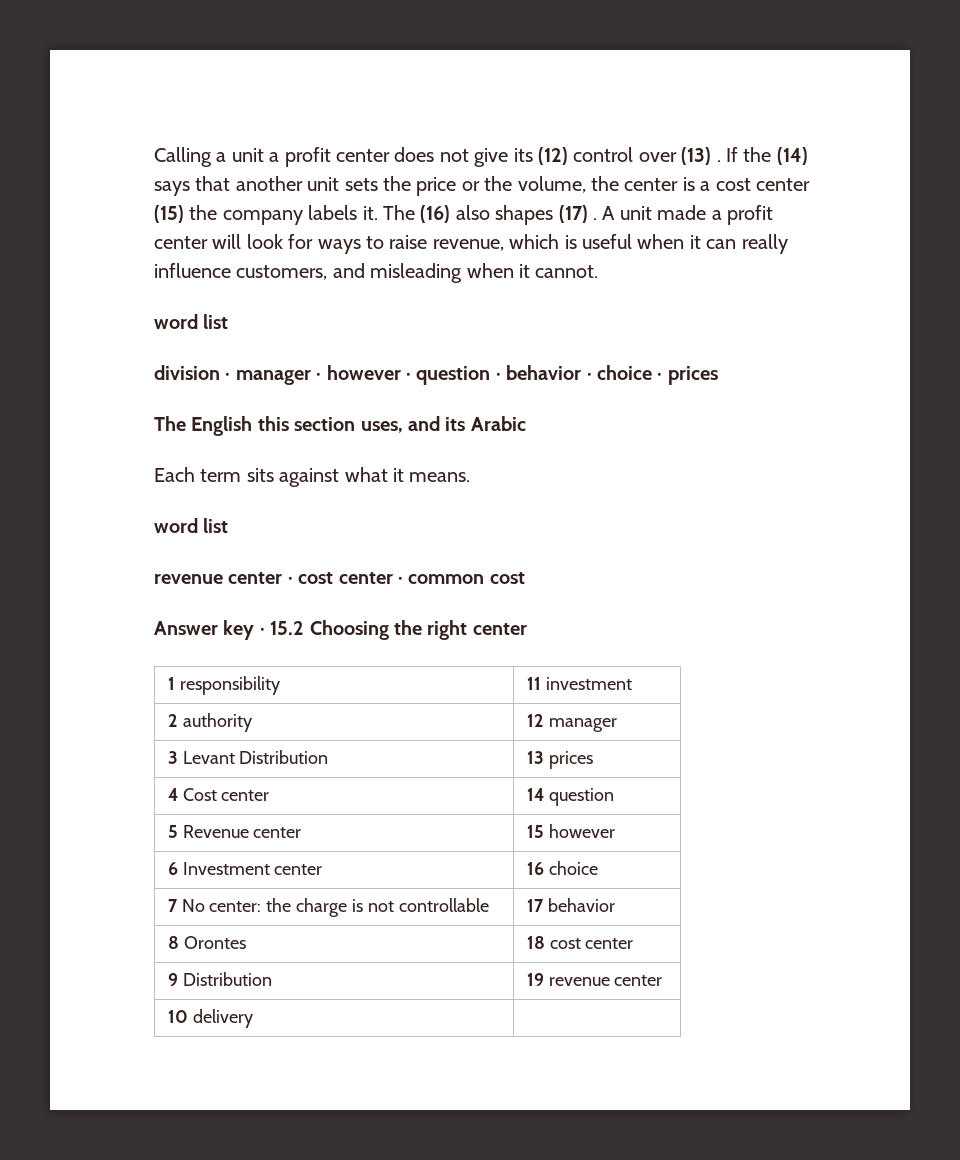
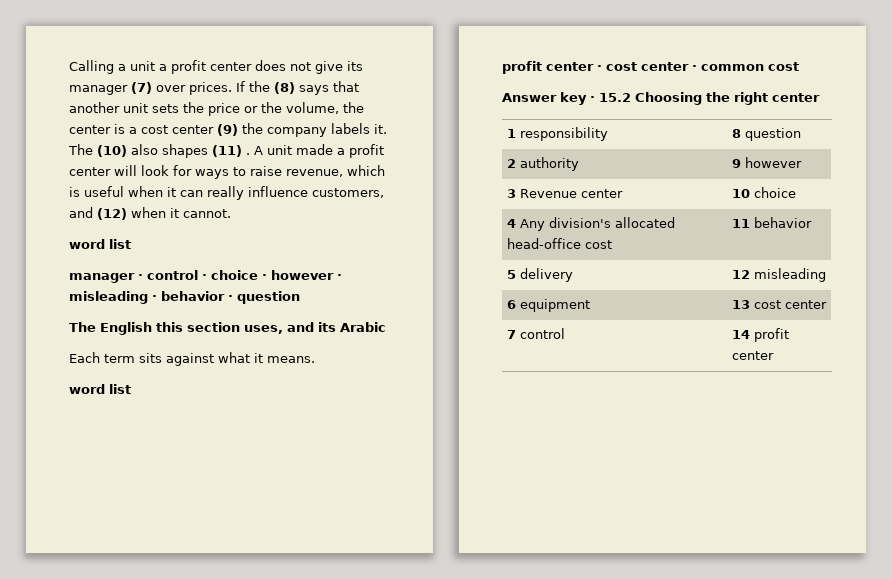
[538,147,721,165] (12) control over (13) . -> [69,82,232,95] manager (7) over prices.
[776,147,808,165] (14) -> [274,82,295,94] (8)
[154,205,184,223] (15) -> [217,124,238,136] (9)
[420,205,451,223] (16) -> [97,145,127,157] (10)
[558,205,588,223] (17) -> [212,145,242,157] (11)
[370,263,463,283] misleading -> [97,208,127,220] (12)
[154,365,311,385] division · manager -> [69,270,258,283] manager · control · choice
[416,366,491,385] question -> [69,291,148,304] misleading
[596,365,718,385] choice · prices -> [237,291,300,304] question
[154,574,223,584] revenue -> [502,61,542,74] profit
[526,677,632,690] 11 investment -> [732,128,802,141] 8 question
[526,714,617,732] 12 manager -> [732,157,803,168] 9 however
[182,750,329,764] [526,751,593,769] [167,788,270,801] [526,788,614,806] [167,825,302,838] [526,824,615,838] [167,862,323,875] [526,861,598,875] [167,898,489,917] [526,898,615,912] [167,936,246,949] [526,936,634,949] [167,972,272,986] [526,973,663,986] [167,1009,253,1028] Levant Distribution | 13 prices // 4 Cost center | 14 question // 5 Revenue center | 15 however // 6 Investment center | 16 choice // 7 No center: the charge is not controllable | 17 behavior // 8 Orontes | 18 cost center // 9 Distribution | 19 revenue center // 10 delivery | -> [520,189,624,198] [732,187,797,198] [507,217,676,231] [507,238,613,249] [732,217,813,228] [507,268,574,282] [732,268,827,282] [507,299,591,312] [732,300,828,309] [507,328,566,339] [732,328,790,342] [732,351,775,360] Revenue center | 10 choice // 4 Any division's allocated head-office cost | 11 behavior // 5 delivery | 12 misleading // 6 equipment | 13 cost center // 7 control | 14 profit center

